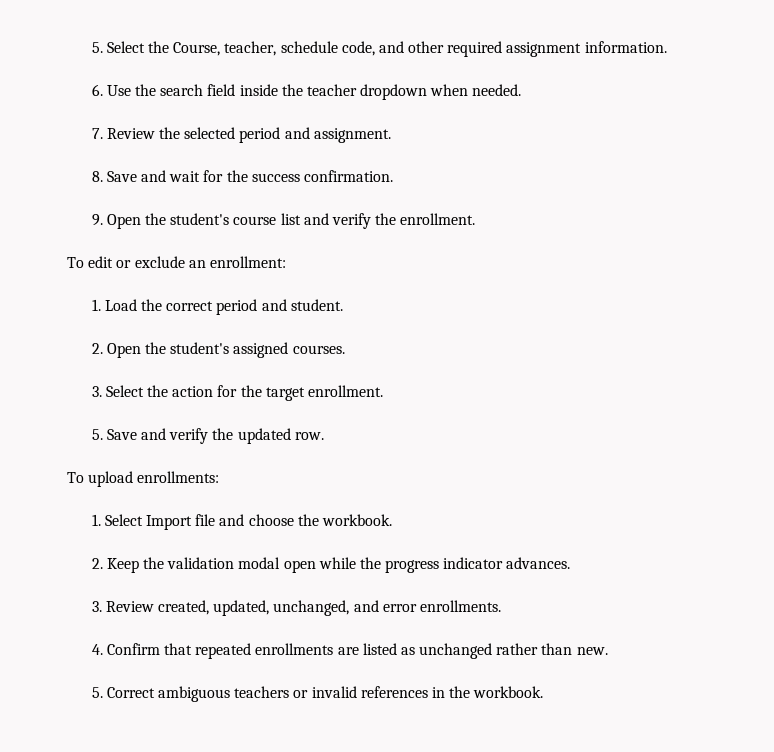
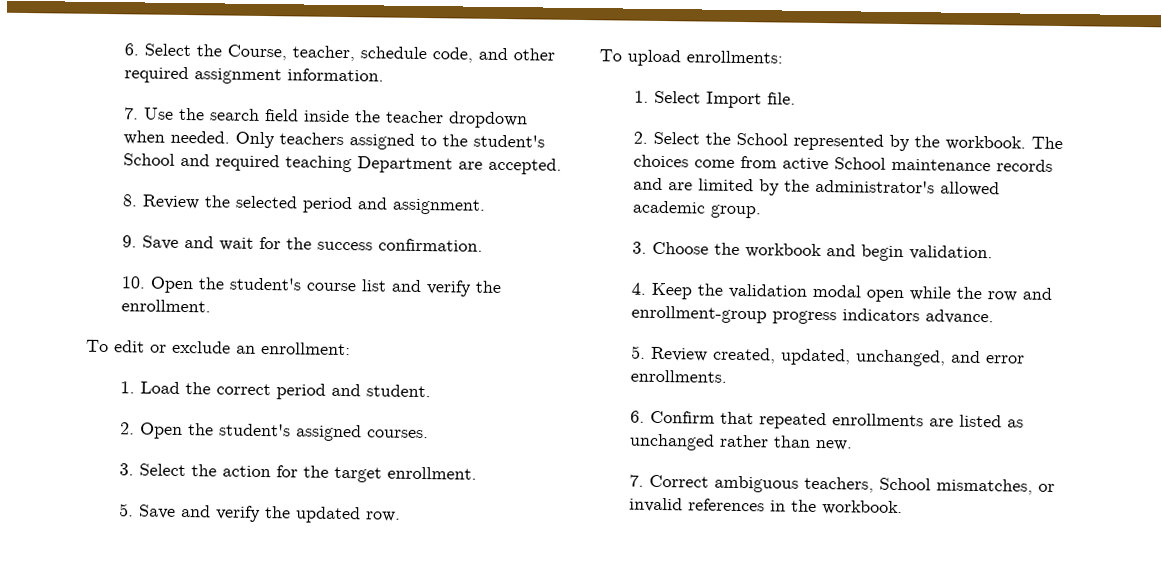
[91,42,103,53] 5. -> [123,43,139,56] 6.
[91,84,103,96] 6. -> [123,107,139,120] 7.
[91,128,103,139] // 7. -> [234,131,545,150] [122,153,562,175] [121,194,138,207] Only teachers assigned to the student's School and required teaching Department are accepted. // 8.
[91,171,103,182] 8. -> [121,235,137,248] 9.
[91,214,103,226] 9. -> [120,276,146,289] 10.
[195,514,392,526] [91,558,103,569] file and choose the workbook. // 2. -> [766,92,796,105] [632,131,1063,152] [632,154,1053,172] [632,177,1000,197] [631,200,761,219] [631,241,993,262] [630,282,646,295] file. // 2. Select the School represented by the workbook. The choices come from active School maintenance records and are limited by the administrator's allowed academic group. // 3. Choose the workbook and begin validation. // 4.
[385,557,571,573] [91,601,102,612] progress indicator advances. // 3. -> [986,287,1052,302] [630,305,994,325] [630,345,646,359] row and enrollment-group progress indicators advance. // 5.
[91,644,103,655] 4. -> [629,410,645,423] 6.
[91,687,103,698] 5. -> [628,474,644,487] 7.
[234,686,290,698] teachers -> [803,476,1033,495] teachers, School mismatches,

